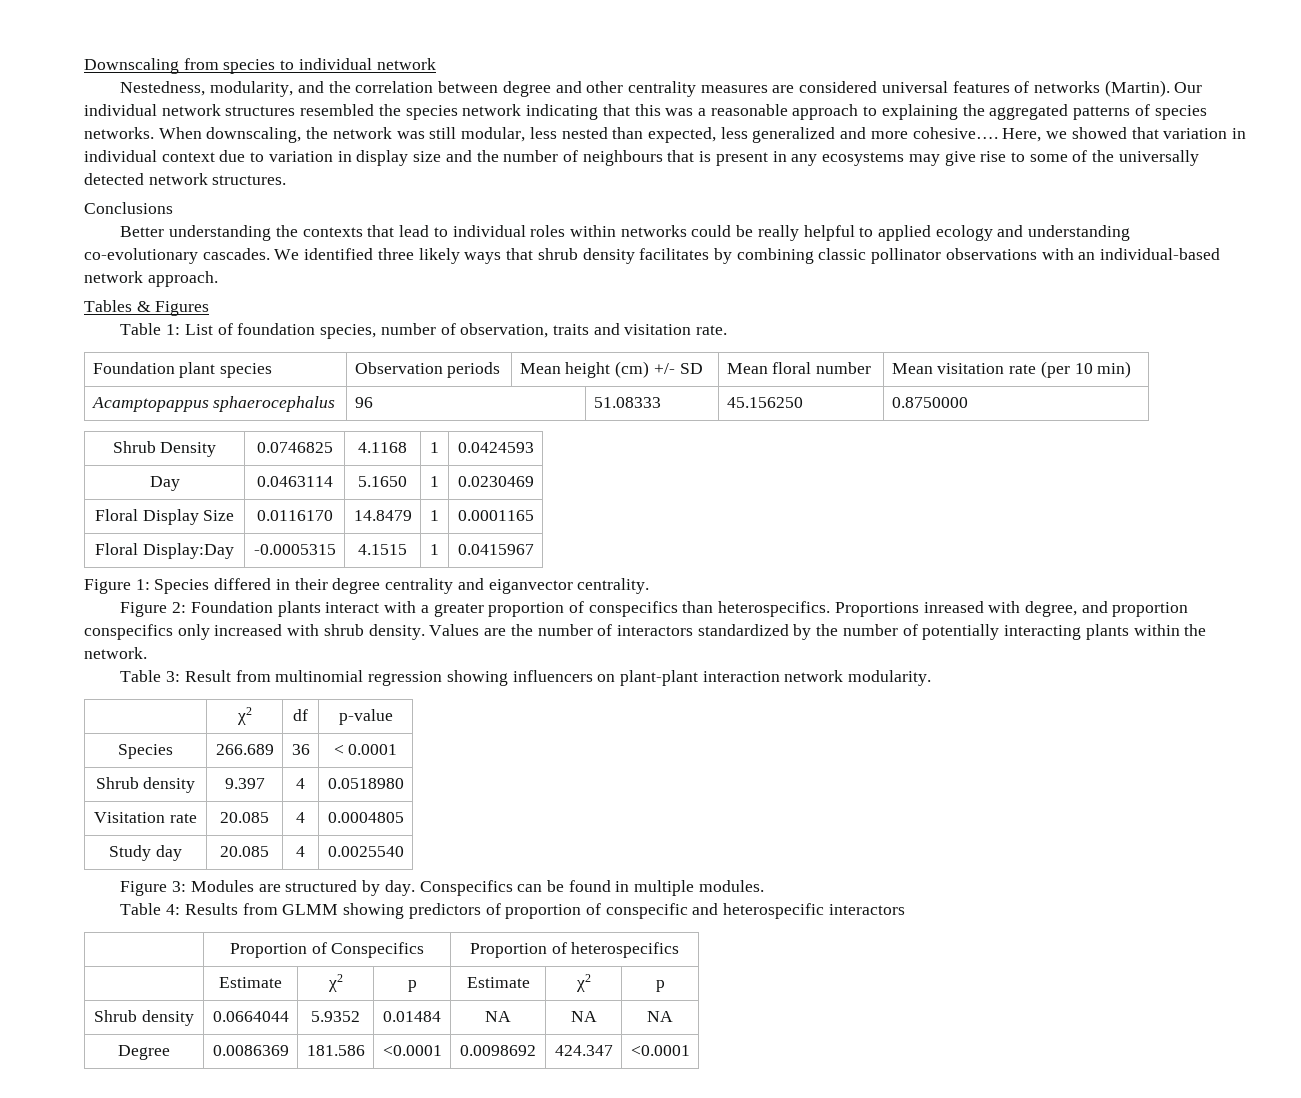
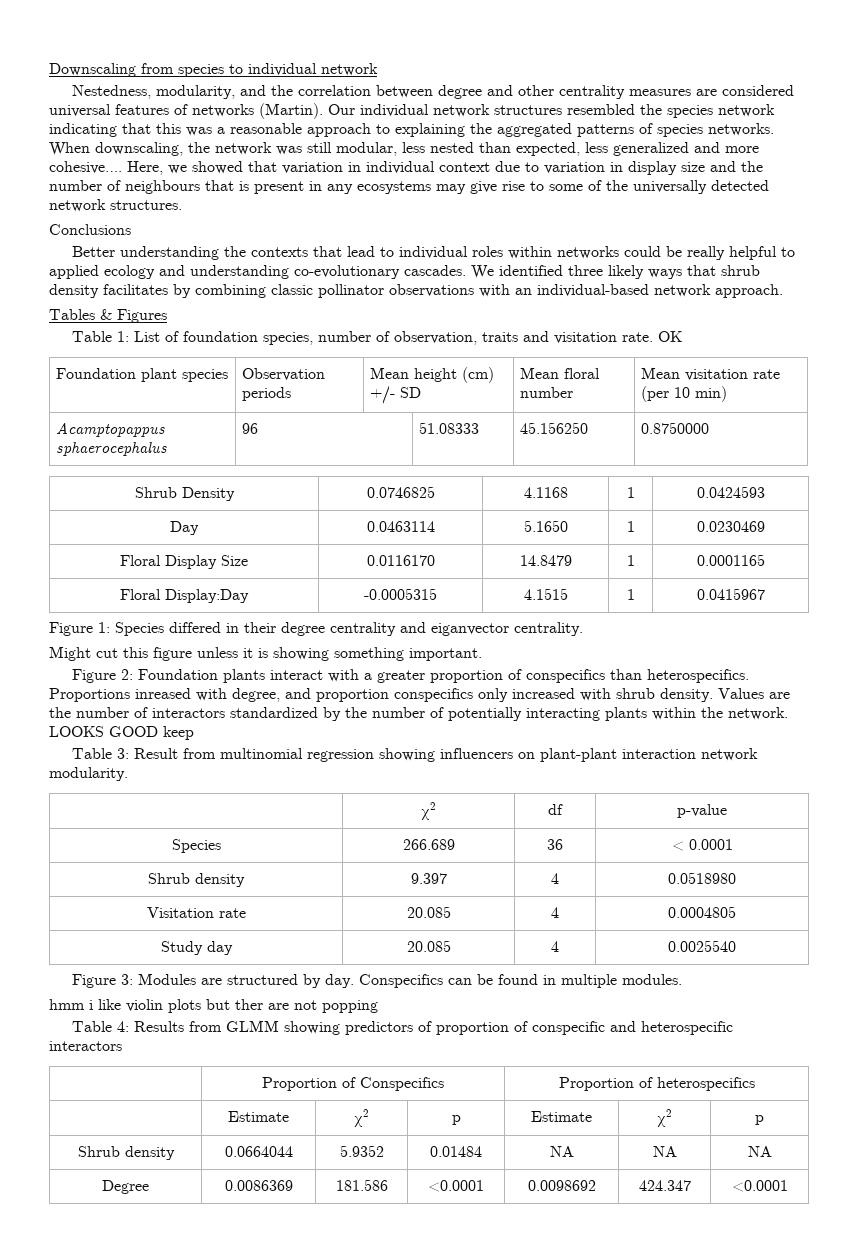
(728, 330) none -> [658,331,683,342] OK
(650, 586) none -> [49,646,482,661] // Might cut this figure unless it is showing something important.
(147, 653) none -> [49,726,194,740] LOOKS GOOD keep
(764, 886) none -> [49,999,378,1013] // hmm i like violin plots but ther are not popping

